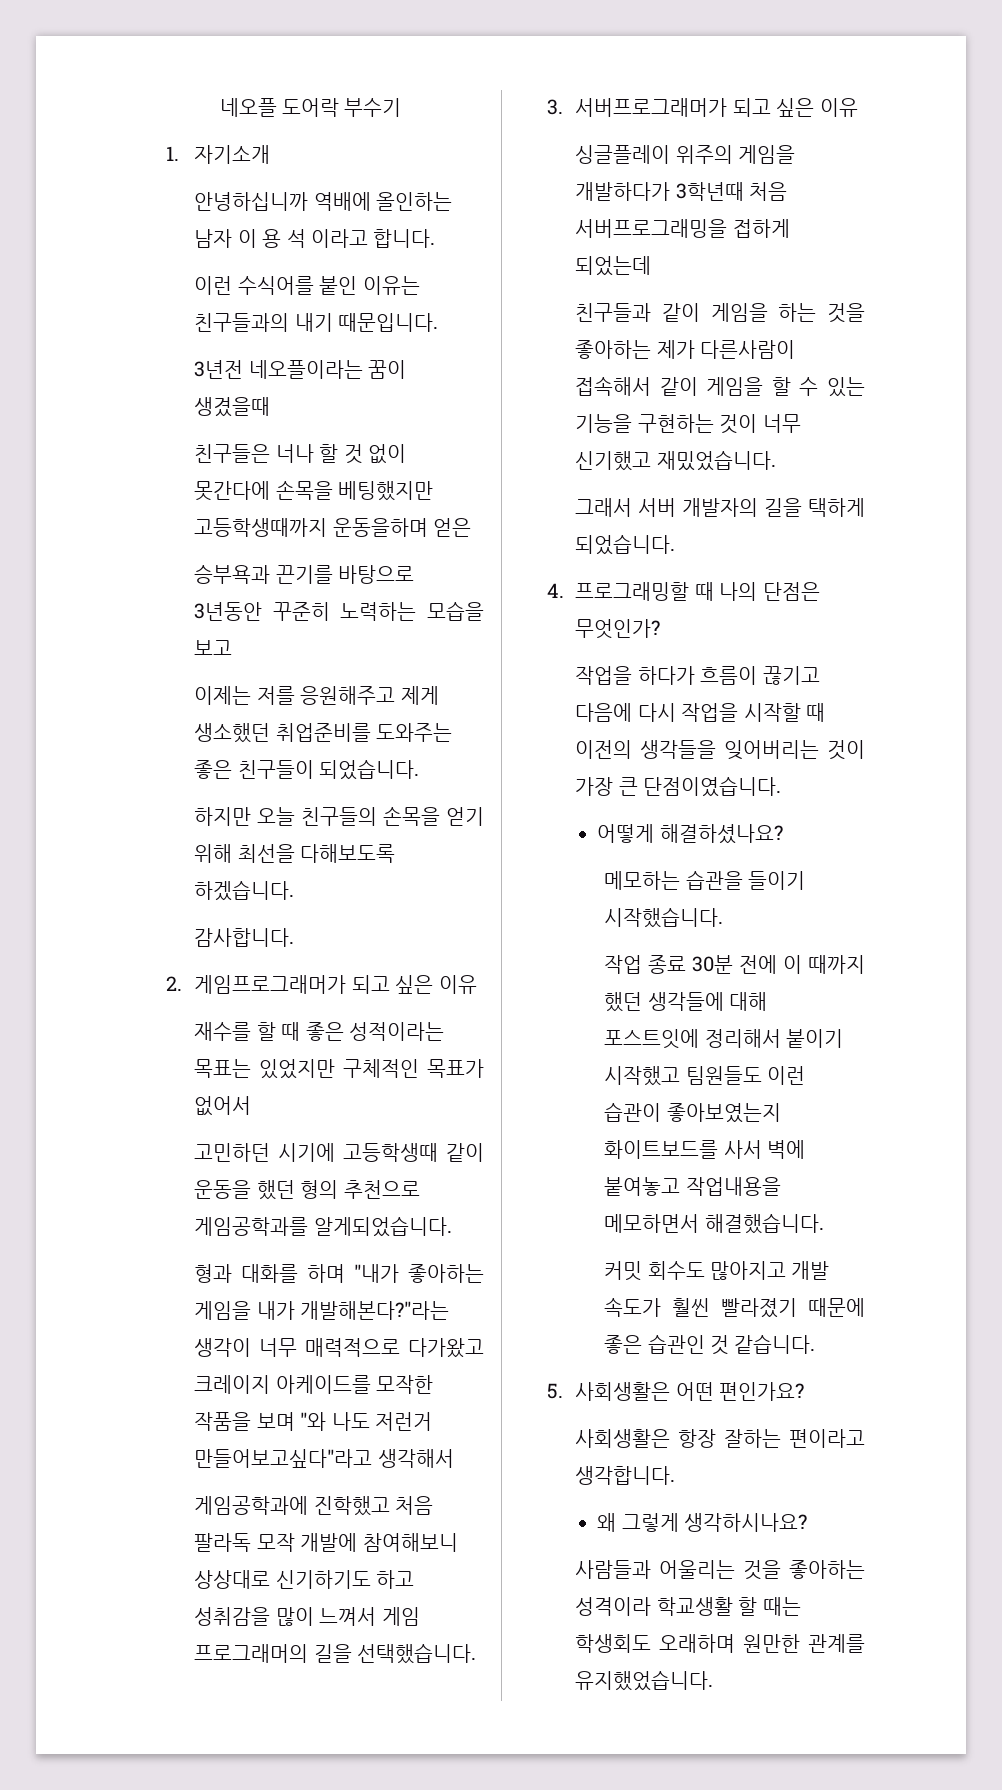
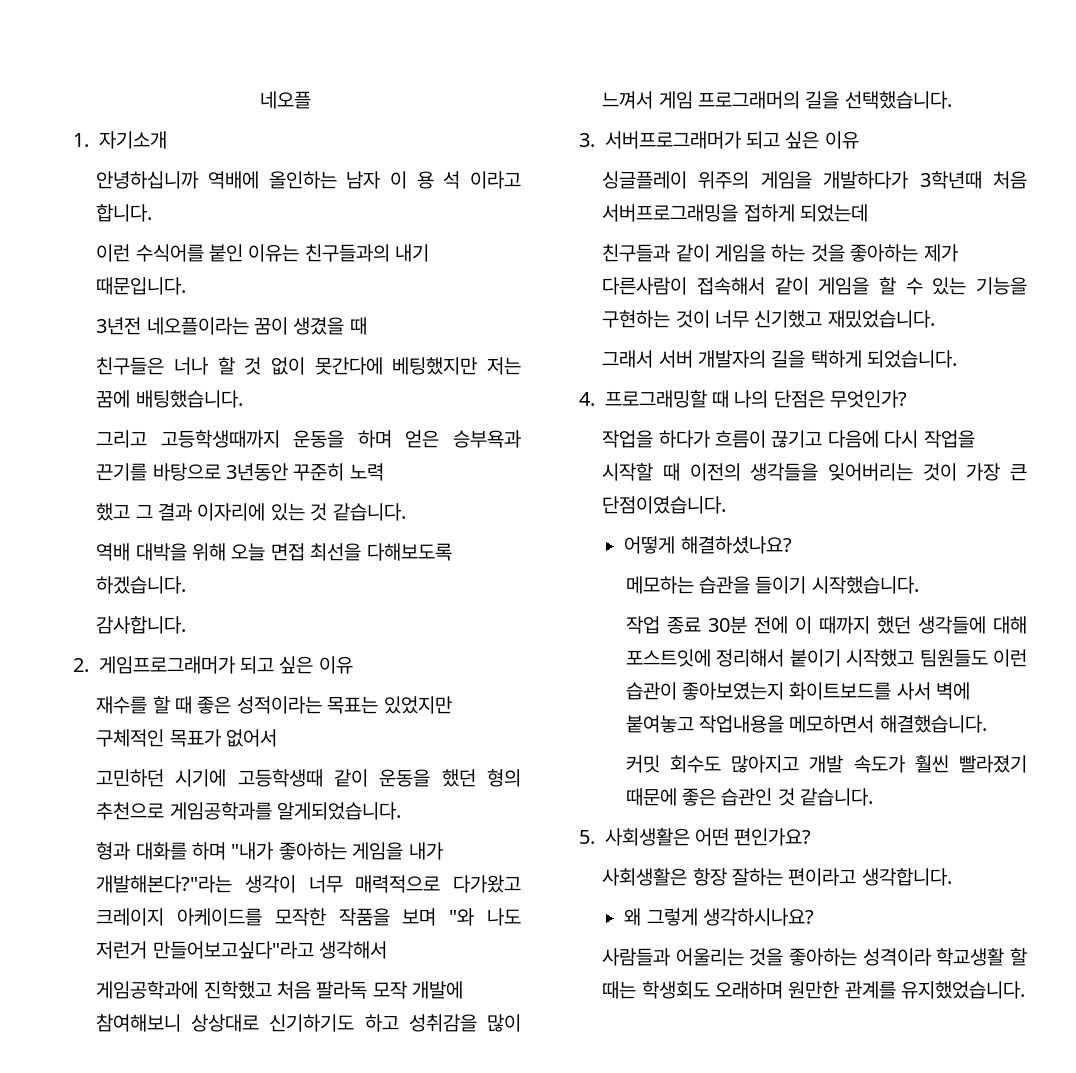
[282,98,402,117] 도어락 부수기 -> (311, 100) none
[194,397,271,417] 생겼을때 -> [293,317,367,335] 생겼을 때
[275,480,434,501] [194,518,428,537] 손목을 베팅했지만 고등학생때까지 운동을하며 -> [392,357,521,375] [96,390,243,408] [96,430,392,448] 베팅했지만 저는 꿈에 배팅했습니다. // 그리고 고등학생때까지 운동을 하며
(472, 527) // -> (440, 439) none
[340,601,485,621] [194,640,233,655] [194,686,439,705] [194,723,453,743] [194,759,420,780] [194,806,484,826] [194,844,233,863] 노력하는 모습을 보고 // 이제는 저를 응원해주고 제게 생소했던 취업준비를 도와주는 좋은 친구들이 되었습니다. // 하지만 오늘 친구들의 손목을 얻기 위해 -> [349,463,384,481] [96,503,406,521] [96,543,305,561] 노력 // 했고 그 결과 이자리에 있는 것 같습니다. // 역배 대박을 위해 오늘 면접

